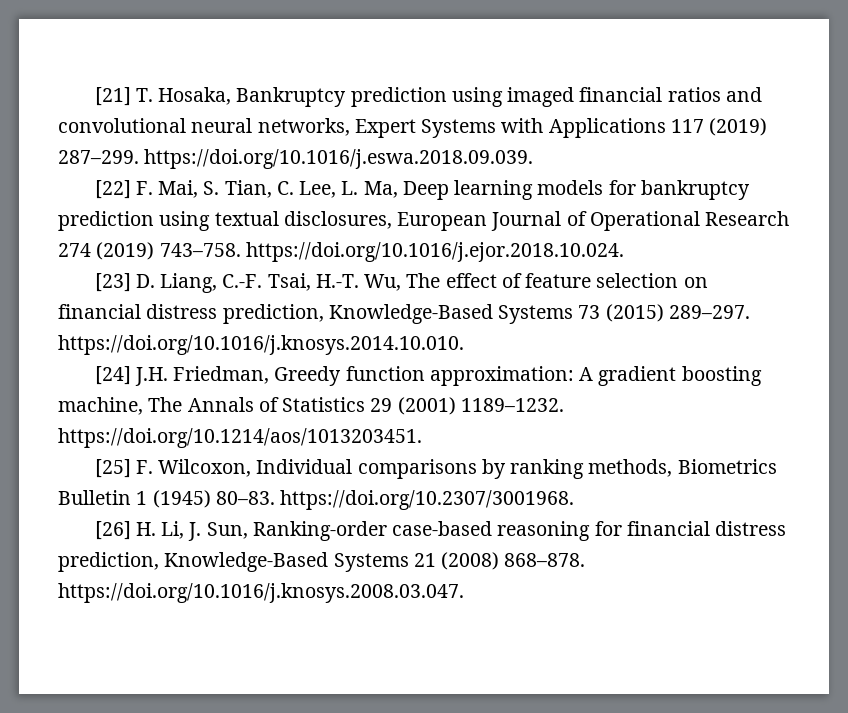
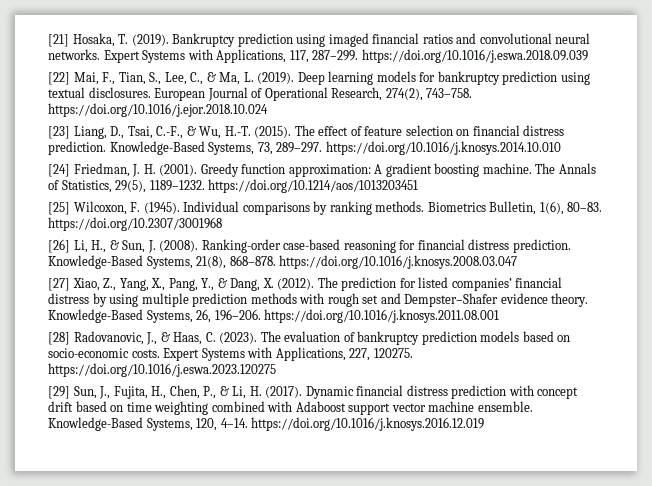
[135,87,232,105] T. Hosaka, -> [72,33,169,47] Hosaka, T. (2019).
[257,118,768,138] [58,149,534,169] [94,180,398,199] networks, Expert Systems with Applications 117 (2019) 287–299. https://doi.org/10.1016/j.eswa.2018.09.039. // [22] F. Mai, S. Tian, C. Lee, L. Ma, -> [48,49,588,63] [48,72,295,85] networks. Expert Systems with Applications, 117, 287–299. https://doi.org/10.1016/j.eswa.2018.09.039 // [22] Mai, F., Tian, S., Lee, C., & Ma, L. (2019).
[283,211,392,229] disclosures, -> [88,87,151,98] disclosures.
[705,211,790,226] [58,242,624,262] [94,273,402,293] Research 274 (2019) 743–758. https://doi.org/10.1016/j.ejor.2018.10.024. // [23] D. Liang, C.-F. Tsai, H.-T. Wu, -> [331,87,473,101] [48,103,268,117] [48,126,292,139] Research, 274(2), 743–758. https://doi.org/10.1016/j.ejor.2018.10.024 // [23] Liang, D., Tsai, C.-F., & Wu, H.-T. (2015).
[222,304,750,324] [58,335,464,355] [94,366,270,386] prediction, Knowledge-Based Systems 73 (2015) 289–297. https://doi.org/10.1016/j.knosys.2014.10.010. // [24] J.H. Friedman, -> [48,141,561,155] [48,163,198,177] prediction. Knowledge-Based Systems, 73, 289–297. https://doi.org/10.1016/j.knosys.2014.10.010 // [24] Friedman, J. H. (2001).
[58,397,143,415] machine, -> [482,163,532,174] machine.
[282,397,564,415] [58,428,422,448] [94,459,777,479] [58,490,575,510] [94,521,248,541] Statistics 29 (2001) 1189–1232. https://doi.org/10.1214/aos/1013203451. // [25] F. Wilcoxon, Individual comparisons by ranking methods, Biometrics Bulletin 1 (1945) 80–83. https://doi.org/10.2307/3001968. // [26] H. Li, J. Sun, -> [61,179,419,193] [48,201,603,215] [48,217,222,231] [48,239,199,253] Statistics, 29(5), 1189–1232. https://doi.org/10.1214/aos/1013203451 // [25] Wilcoxon, F. (1945). Individual comparisons by ranking methods. Biometrics Bulletin, 1(6), 80–83. https://doi.org/10.2307/3001968 // [26] Li, H., & Sun, J. (2008).
[58,552,586,572] [58,583,464,603] prediction, Knowledge-Based Systems 21 (2008) 868–878. https://doi.org/10.1016/j.knosys.2008.03.047. -> [512,239,571,253] [48,255,518,269] [48,277,563,291] [48,293,589,307] [48,309,500,323] [48,331,571,345] [48,347,413,361] [48,363,276,377] [48,385,579,399] [48,401,533,415] [48,417,485,431] prediction. Knowledge-Based Systems, 21(8), 868–878. https://doi.org/10.1016/j.knosys.2008.03.047 // [27] Xiao, Z., Yang, X., Pang, Y., & Dang, X. (2012). The prediction for listed companies’ financial distress by using multiple prediction methods with rough set and Dempster–Shafer evidence theory. Knowledge-Based Systems, 26, 196–206. https://doi.org/10.1016/j.knosys.2011.08.001 // [28] Radovanovic, J., & Haas, C. (2023). The evaluation of bankruptcy prediction models based on socio-economic costs. Expert Systems with Applications, 227, 120275. https://doi.org/10.1016/j.eswa.2023.120275 // [29] Sun, J., Fujita, H., Chen, P., & Li, H. (2017). Dynamic financial distress prediction with concept drift based on time weighting combined with Adaboost support vector machine ensemble. Knowledge-Based Systems, 120, 4–14. https://doi.org/10.1016/j.knosys.2016.12.019

